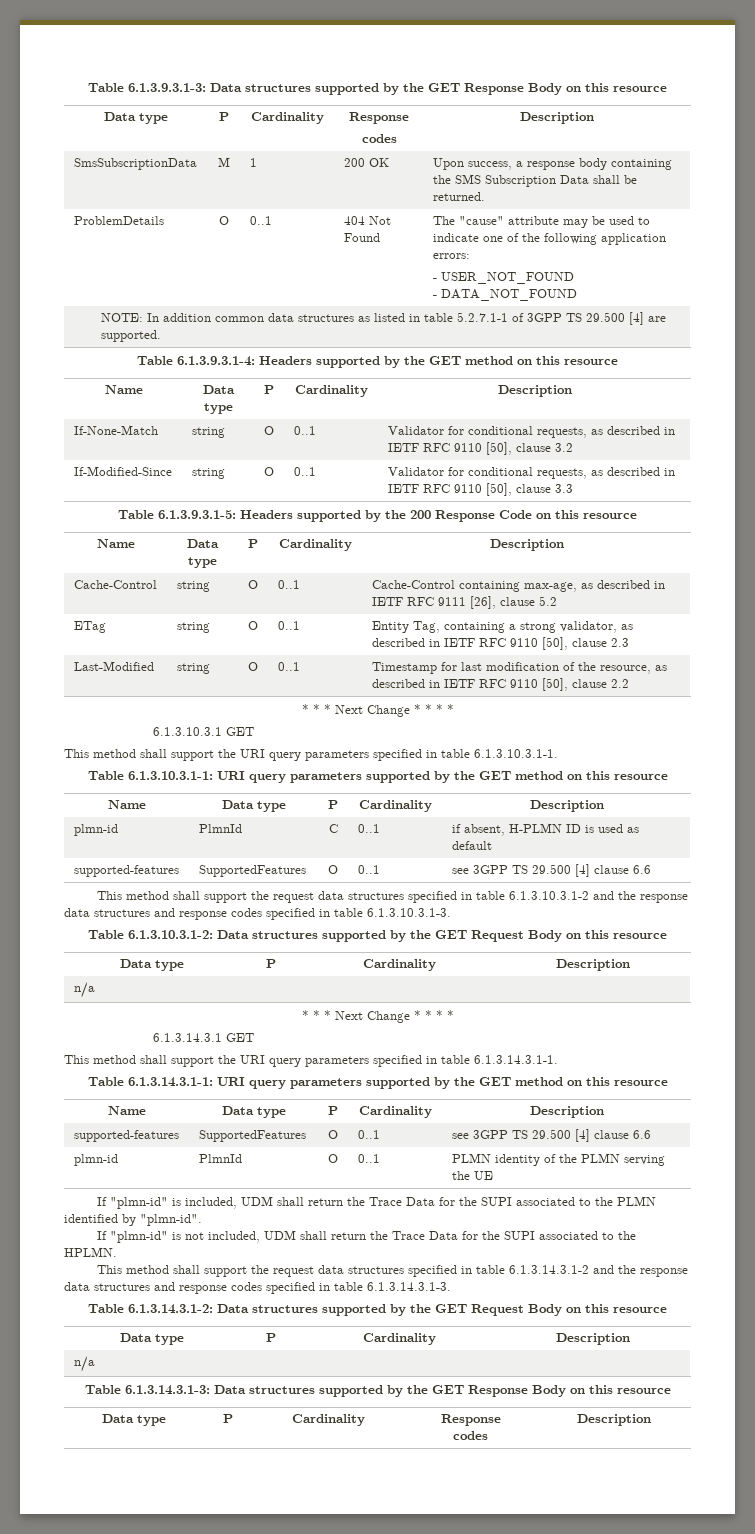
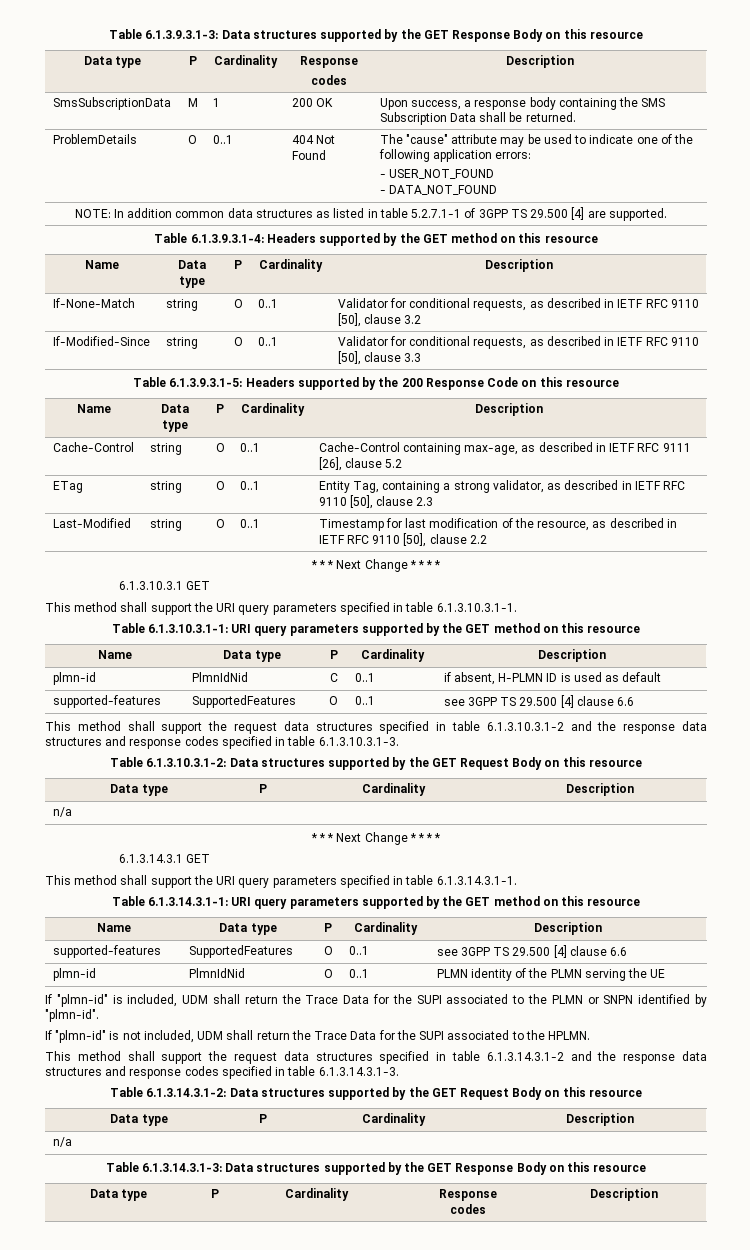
[198,824,242,833] PlmnId -> [191,672,248,682] PlmnIdNid
[198,1154,242,1163] PlmnId -> [188,968,245,978] PlmnIdNid
(657, 1201) none -> [587,995,634,1004] or SNPN

